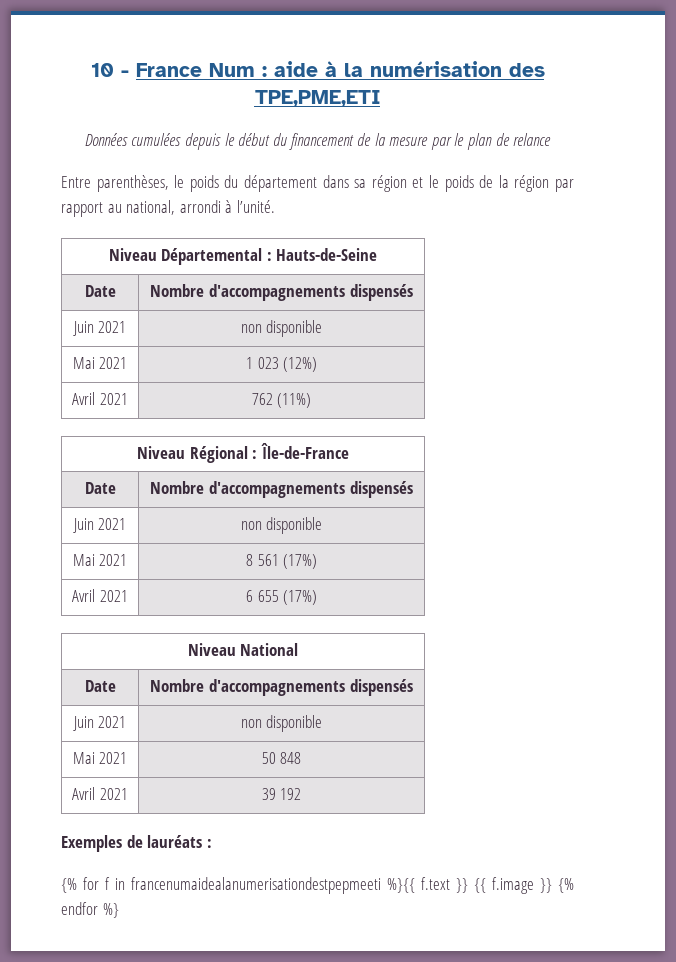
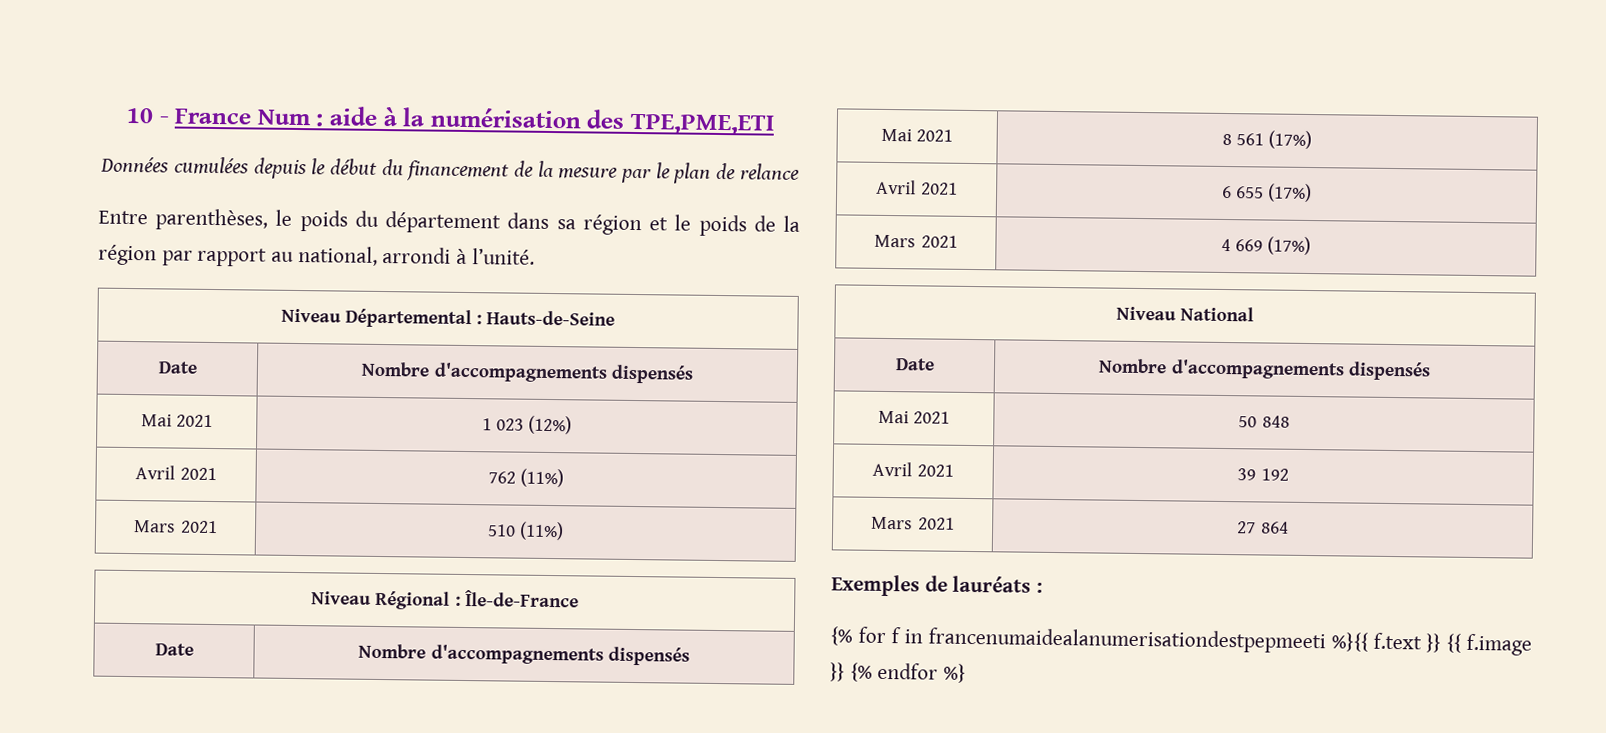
[72,321,127,336] [240,320,323,337] // Juin 2021 | non disponible -> (694, 374) none
(312, 400) none -> [133,520,218,534] [486,521,565,541] // Mars 2021 | 510 (11%)
[72,518,127,533] [240,517,323,534] // Juin 2021 | non disponible -> (690, 656) none
(318, 597) none -> [874,234,958,248] [1220,236,1312,256] // Mars 2021 | 4 669 (17%)
[72,716,127,731] [240,715,323,732] // Juin 2021 | non disponible -> (1431, 371) none
(302, 794) none -> [871,516,955,530] [1237,521,1289,534] // Mars 2021 | 27 864

